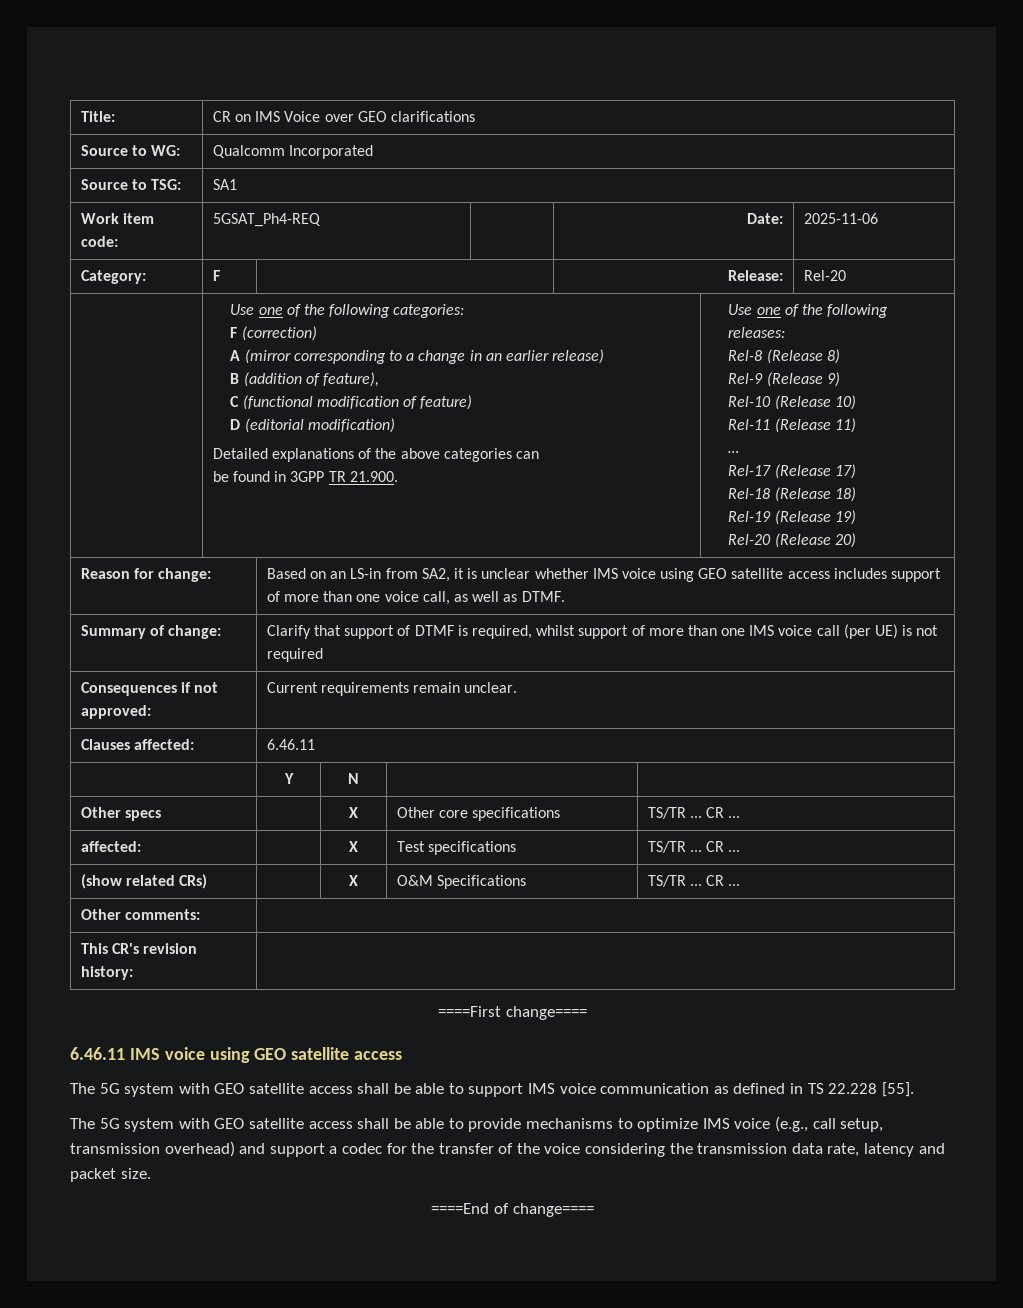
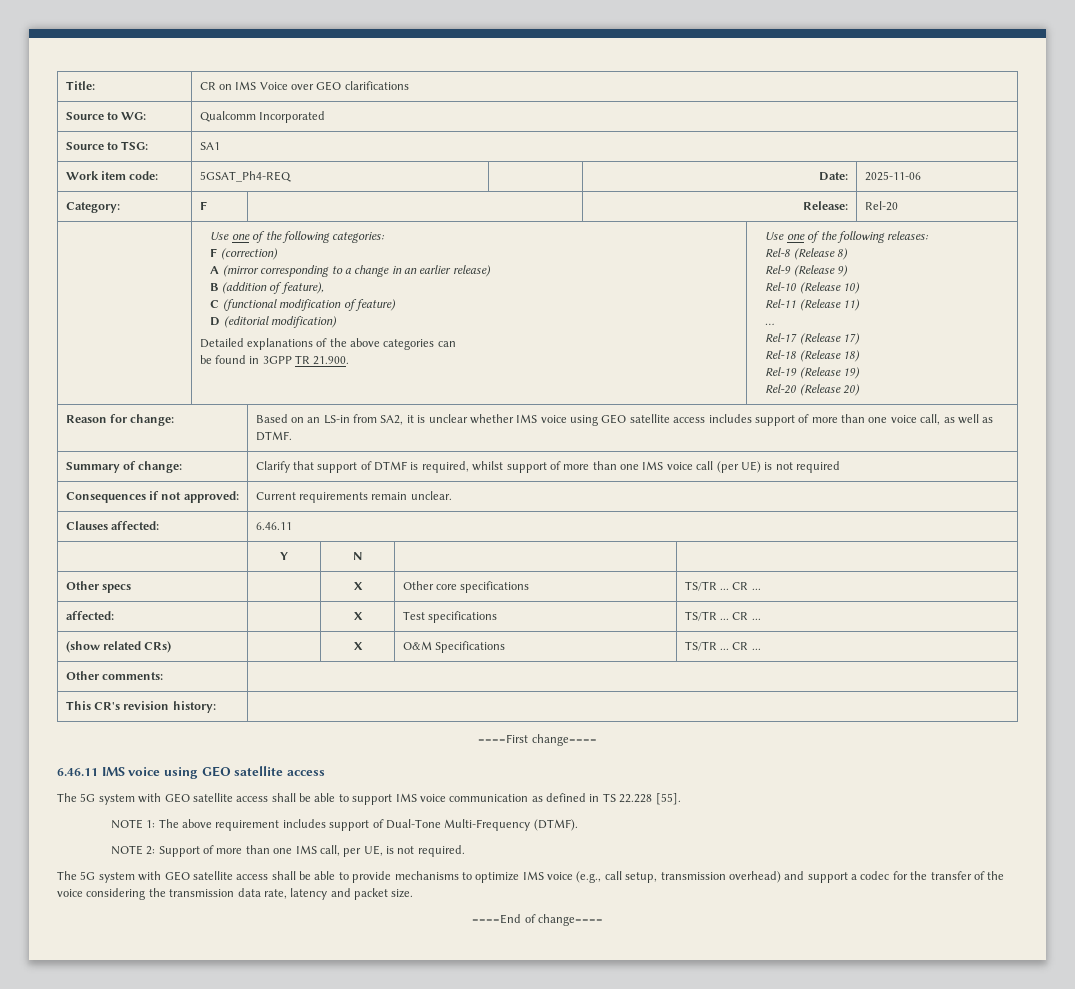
(914, 1089) none -> [110,819,578,831] [110,845,465,857] // NOTE 1: The above requirement includes support of Dual-Tone Multi-Frequency (DTMF). // NOTE 2: Support of more than one IMS call, per UE, is not required.

